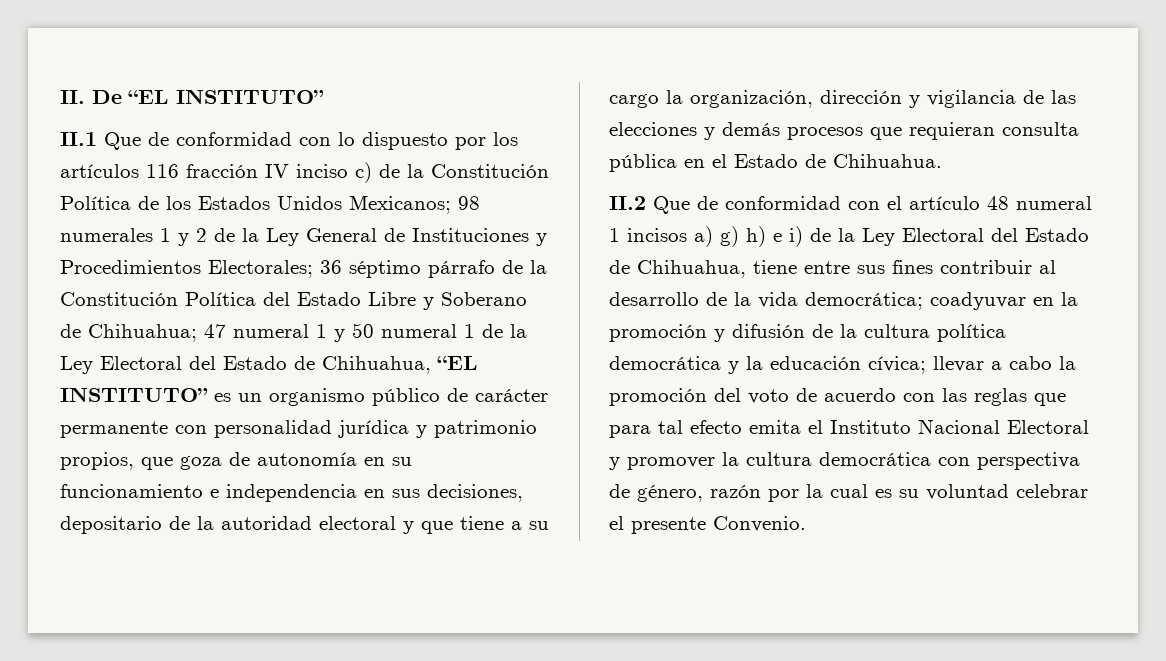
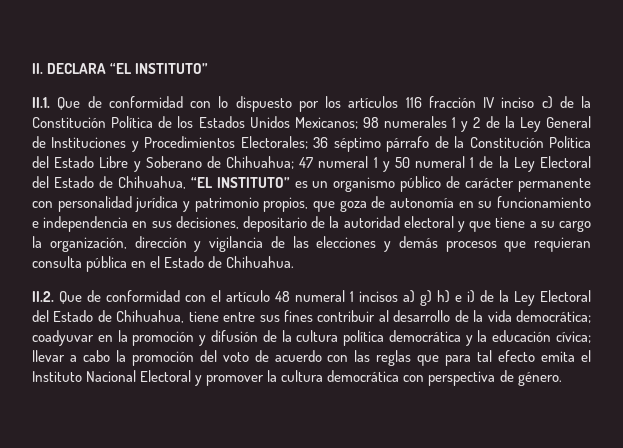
[92,90,122,104] De -> [47,63,107,74] DECLARA
[60,132,97,146] II.1 -> [32,97,50,108] II.1.
[609,196,646,210] II.2 -> [32,291,54,302] II.2.
[637,484,1088,502] [609,516,806,534] género, razón por la cual es su voluntad celebrar el presente Convenio. -> [517,372,562,386] género.

